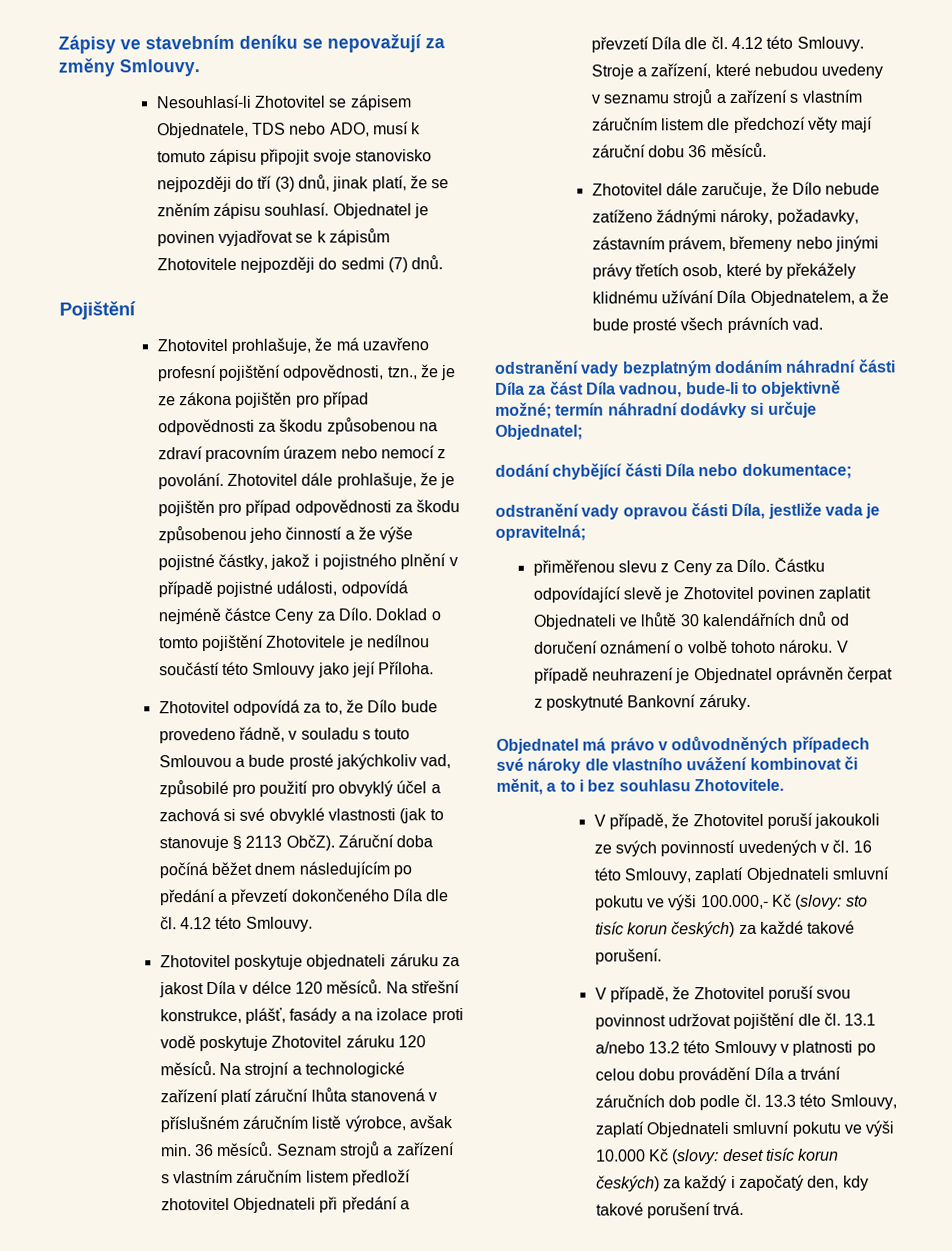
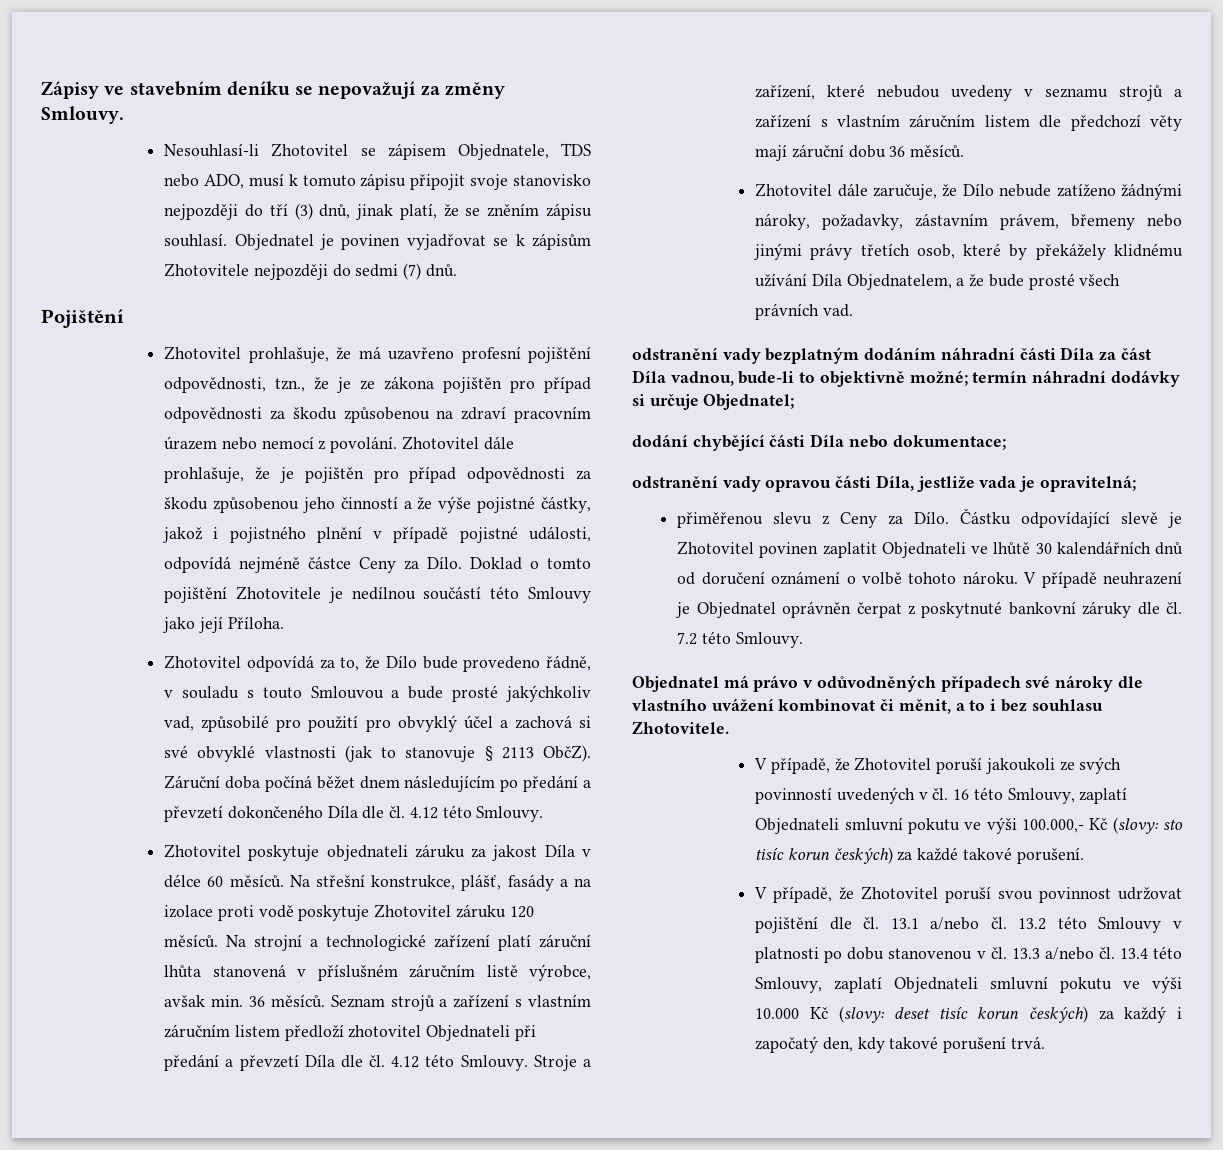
[294,981,323,994] 120 -> [207,876,224,887] 60
[627,693,751,711] Bankovní záruky. -> [1008,601,1182,618] [677,631,803,648] bankovní záruky dle čl. 7.2 této Smlouvy.
(645, 1047) none -> [990,917,1007,929] čl.
[594,1066,842,1084] [594,1093,796,1111] celou dobu provádění Díla a trvání záručních dob podle čl. 13.3 -> [847,947,1148,960] dobu stanovenou v čl. 13.3 a/nebo čl. 13.4

